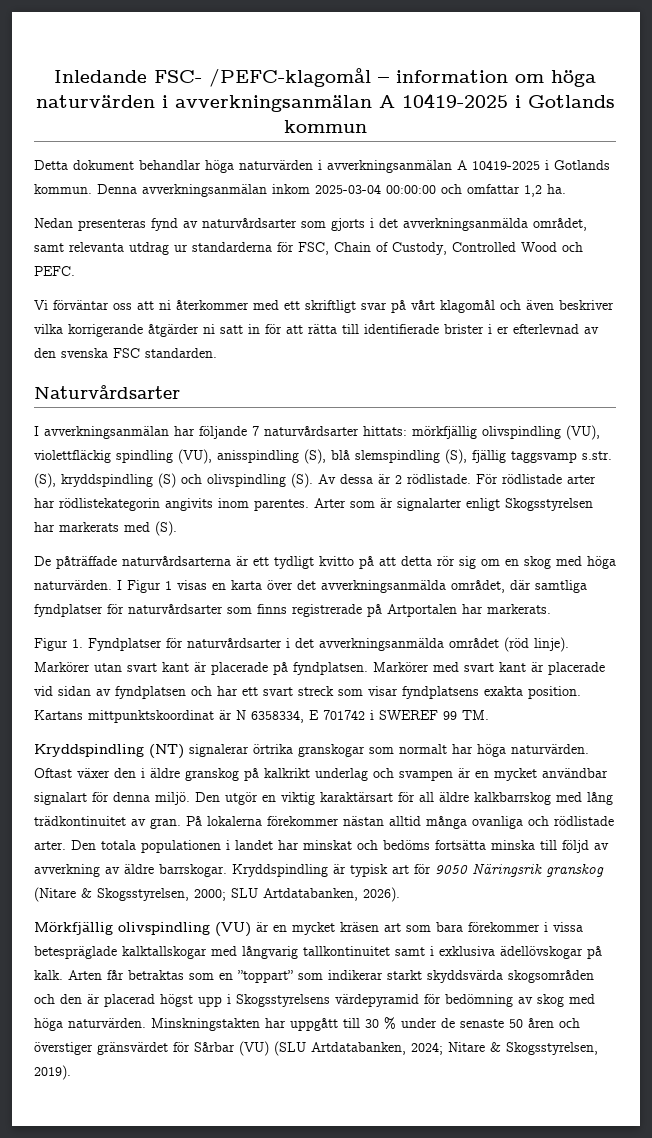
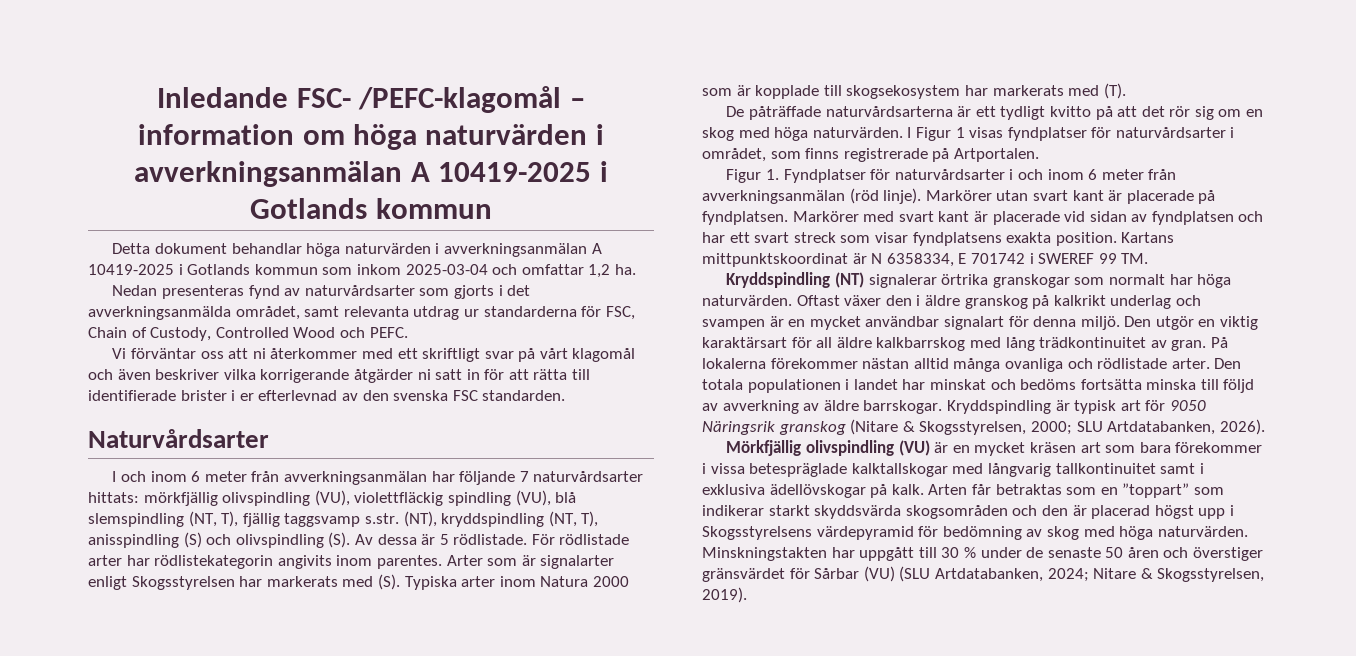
[34,184,267,197] kommun. Denna avverkningsanmälan -> [254,264,353,275] kommun som
[386,185,436,194] 00:00:00 -> (488, 269) none
(39, 431) none -> [120,471,280,482] och inom 6 meter från
[217,449,612,464] [34,473,153,488] anisspindling (S), blå slemspindling (S), fjällig taggsvamp s.str. (S), kryddspindling -> [555,492,577,503] [88,511,599,527] [88,534,179,548] blå slemspindling (NT, T), fjällig taggsvamp s.str. (NT), kryddspindling (NT, T), anisspindling
[395,475,402,484] 2 -> [439,534,449,545] 5
(177, 528) none -> [404,576,629,590] [702,83,1126,99] Typiska arter inom Natura 2000 som är kopplade till skogsekosystem har markerats med (T).
[401,556,432,566] detta -> [1141,106,1165,117] det
[212,580,587,593] en karta över det avverkningsanmälda området, där samtliga -> (1004, 132) none
(223, 609) none -> [1230,127,1235,138] [702,148,766,162] i området,
[387,604,551,617] Artportalen har markerats. -> [953,148,1039,162] Artportalen.
[295,638,499,651] det avverkningsanmälda området -> [1017,169,1177,180] [702,190,845,204] och inom 6 meter från avverkningsanmälan

